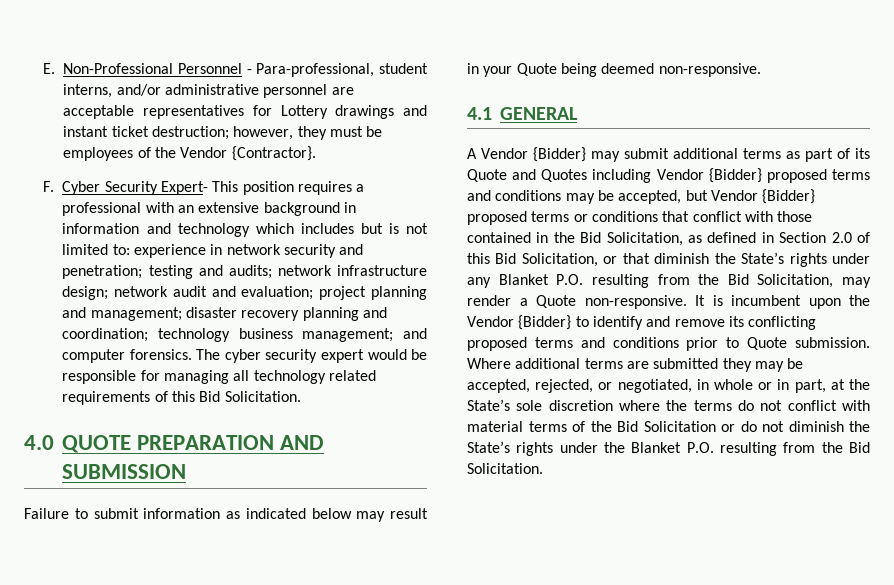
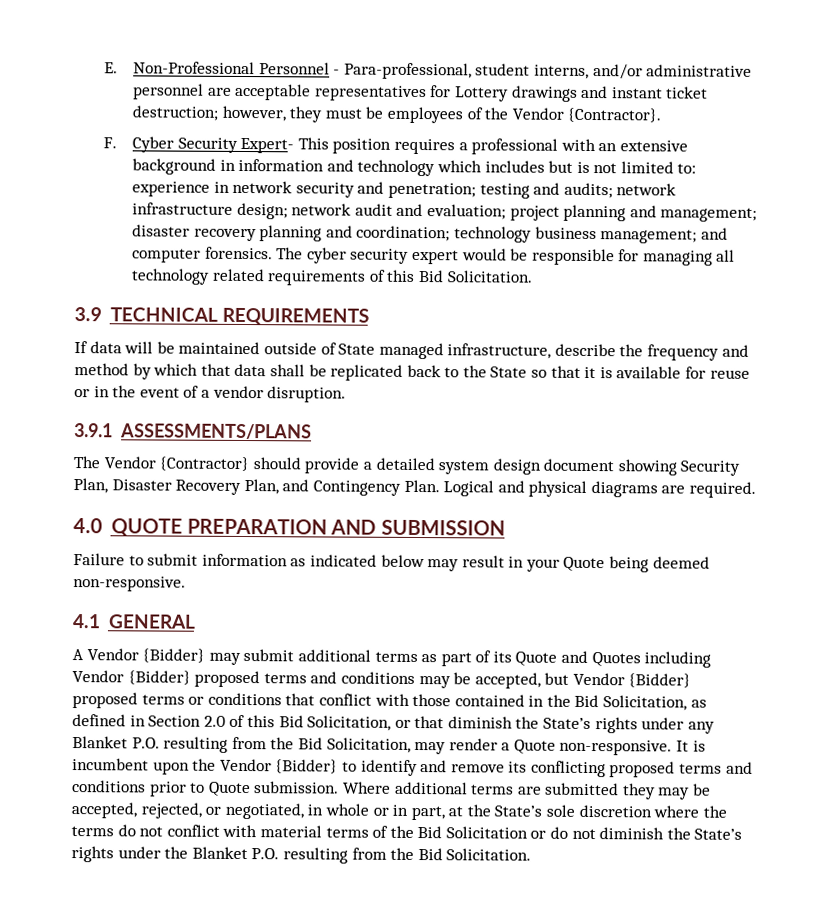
(301, 396) none -> [74,307,369,326] [74,341,749,361] [74,363,750,381] [74,385,347,403] [74,423,312,440] [73,456,741,476] [73,478,757,498] // 3.9 TECHNICAL REQUIREMENTS // If data will be maintained outside of State managed infrastructure, describe the frequency and method by which that data shall be replicated back to the State so that it is available for reuse or in the event of a vendor disruption. // 3.9.1 ASSESSMENTS/PLANS // The Vendor {Contractor} should provide a detailed system design document showing Security Plan, Disaster Recovery Plan, and Contingency Plan. Logical and physical diagrams are required.

